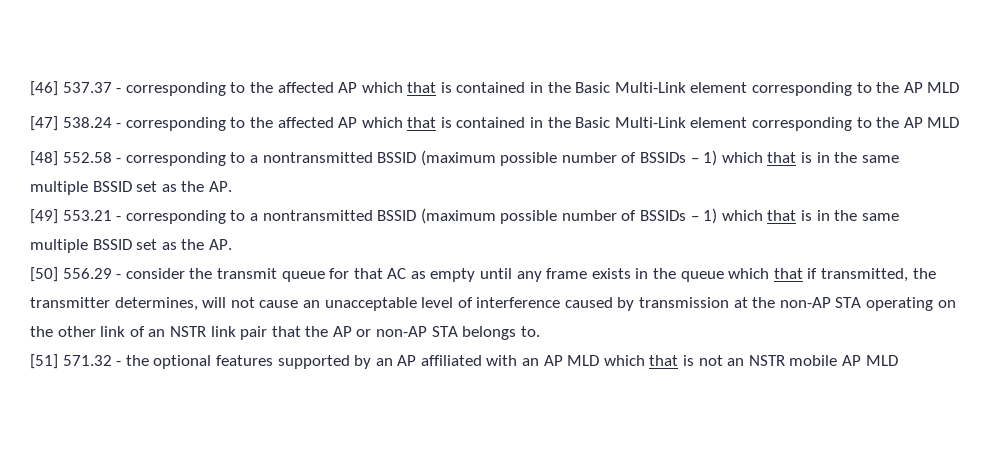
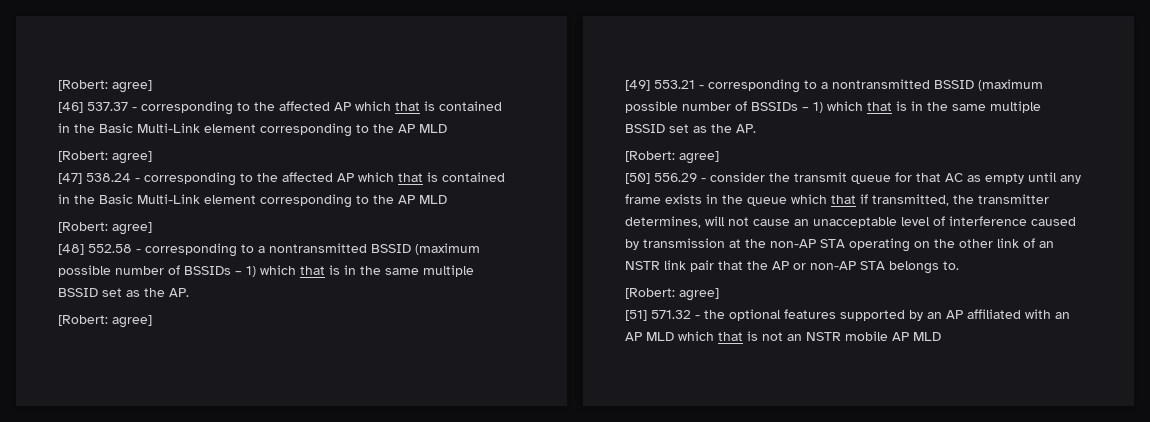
(30, 88) none -> [58,80,152,93] [Robert: agree] //
(960, 87) none -> [58,151,152,164] // [Robert: agree]
(960, 122) none -> [58,222,152,235] // [Robert: agree]
(232, 186) none -> [58,315,152,328] // [Robert: agree]
(232, 244) none -> [625,151,719,164] // [Robert: agree]
(540, 331) none -> [625,288,719,301] // [Robert: agree]

